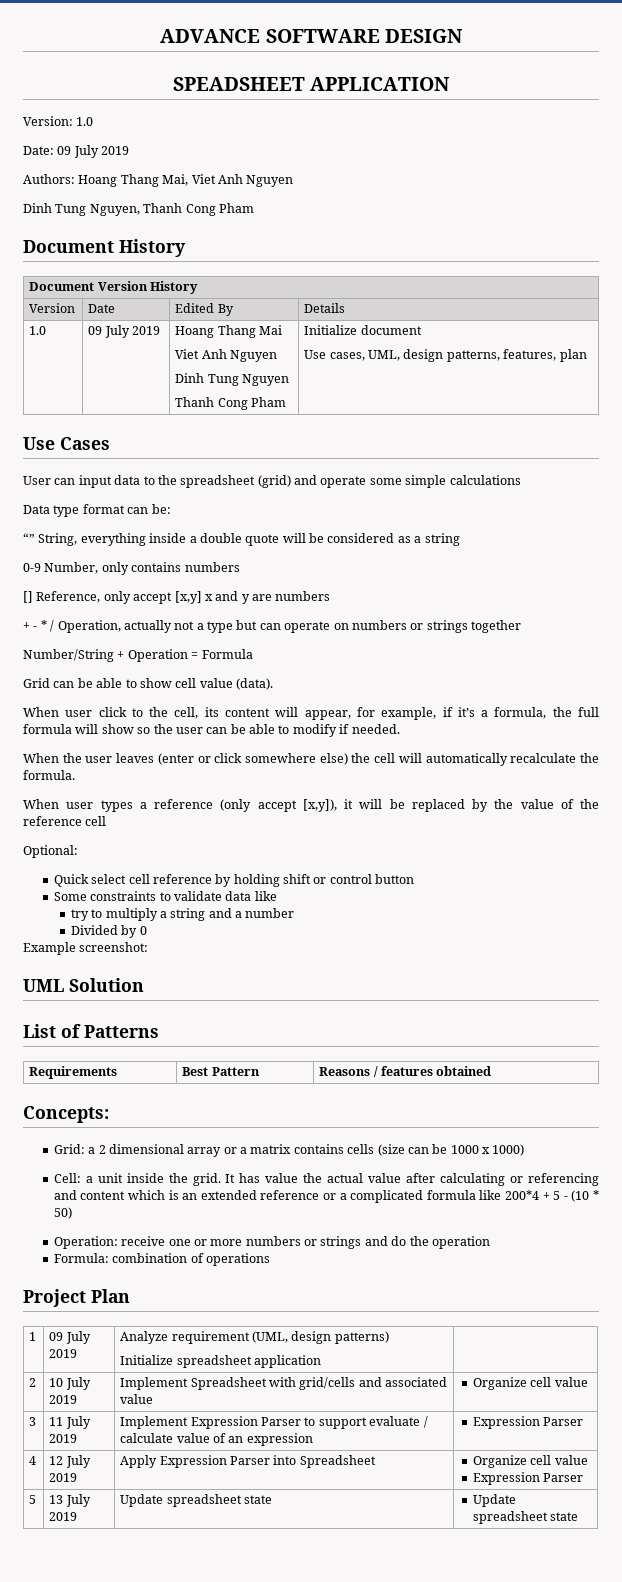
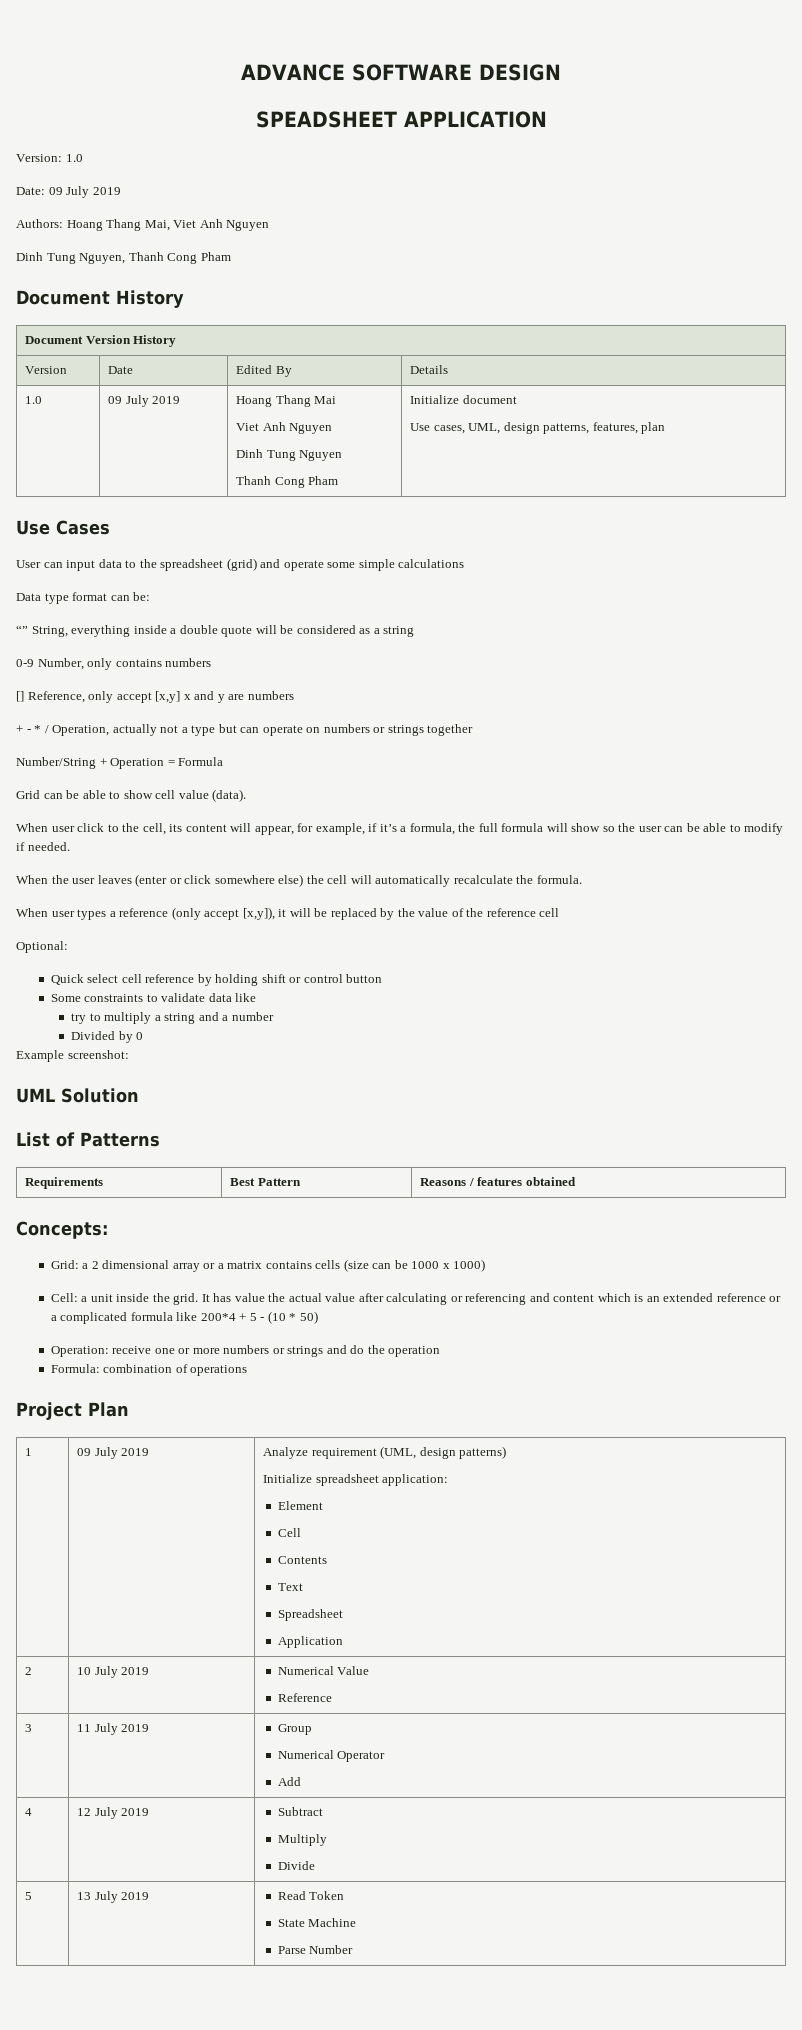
[254,1355,322,1368] [29,1378,37,1387] [49,1377,91,1390] [49,1395,78,1404] [120,1377,448,1390] [120,1394,154,1404] [473,1377,588,1390] [29,1417,37,1426] [49,1416,91,1429] [49,1434,78,1443] [120,1416,428,1429] [120,1433,313,1446] [473,1416,584,1429] [29,1456,37,1465] [49,1455,91,1468] [49,1473,78,1482] [120,1455,376,1468] [473,1455,588,1468] [473,1472,584,1485] [29,1495,37,1504] [49,1494,91,1507] [49,1512,78,1521] [120,1494,273,1507] [473,1494,517,1507] [473,1511,579,1524] application | // 2 | 10 July 2019 | Implement Spreadsheet with grid/cells and associated value | Organize cell value // 3 | 11 July 2019 | Implement Expression Parser to support evaluate / calculate value of an expression | Expression Parser // 4 | 12 July 2019 | Apply Expression Parser into Spreadsheet | Organize cell value // Expression Parser // 5 | 13 July 2019 | Update spreadsheet state | Update spreadsheet state -> [382,1474,449,1486] [277,1501,323,1510] [277,1528,301,1537] [277,1556,327,1564] [277,1583,303,1591] [277,1609,343,1621] [277,1636,343,1648] [25,1667,33,1675] [77,1666,150,1678] [277,1666,370,1675] [277,1693,332,1702] [25,1724,33,1732] [77,1723,150,1735] [277,1724,312,1735] [277,1750,386,1762] [277,1777,301,1786] [25,1808,33,1816] [77,1807,150,1819] [277,1807,323,1816] [277,1834,327,1846] [277,1861,315,1870] [25,1892,33,1900] [77,1891,150,1903] [277,1891,345,1900] [277,1918,357,1927] [277,1945,354,1954] application: // Element // Cell // Contents // Text // Spreadsheet // Application // 2 | 10 July 2019 | Numerical Value // Reference // 3 | 11 July 2019 | Group // Numerical Operator // Add // 4 | 12 July 2019 | Subtract // Multiply // Divide // 5 | 13 July 2019 | Read Token // State Machine // Parse Number

